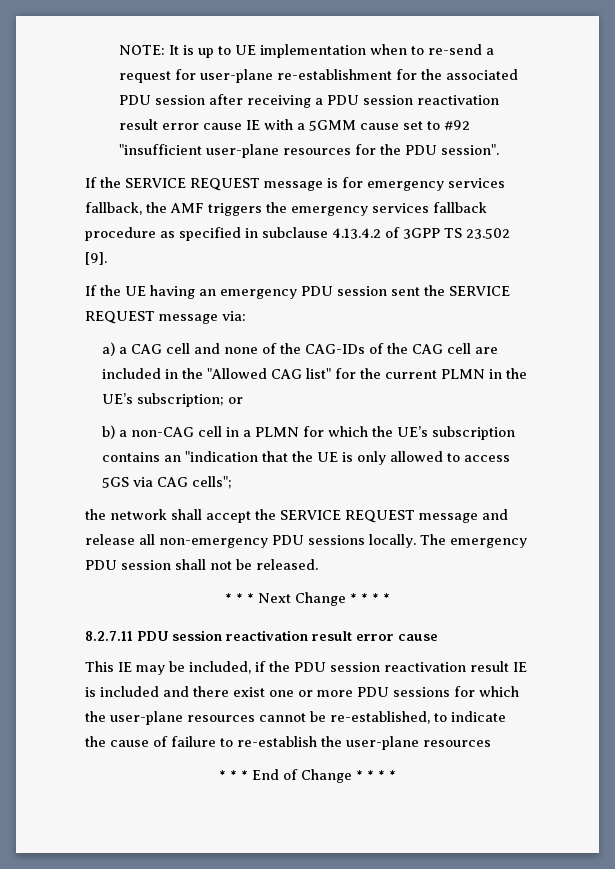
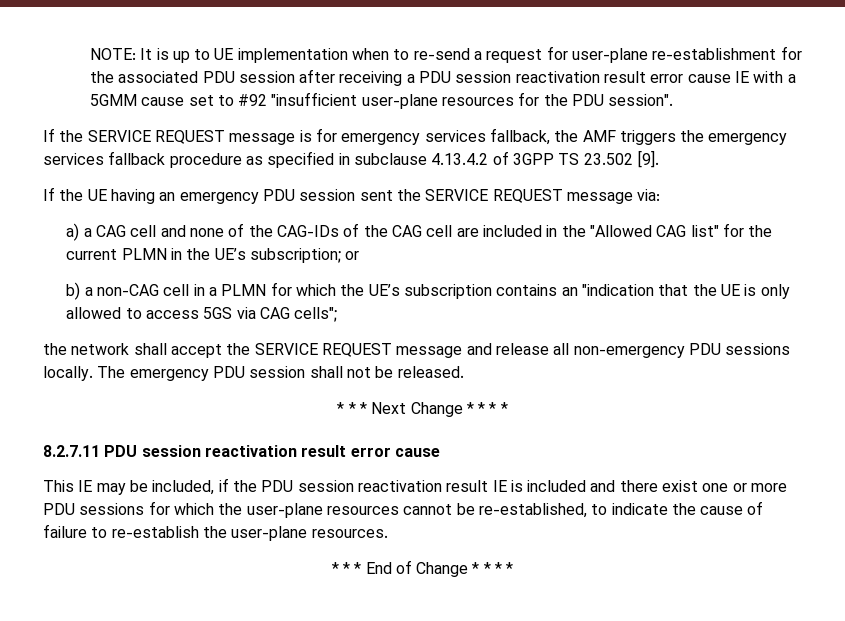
[423,740,491,747] resources -> [311,529,388,538] resources.

